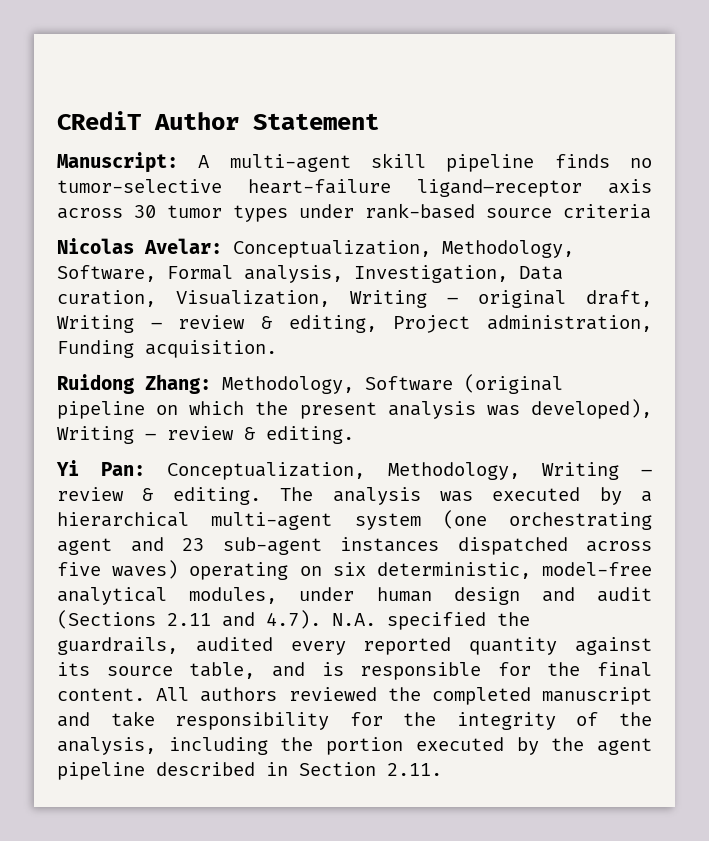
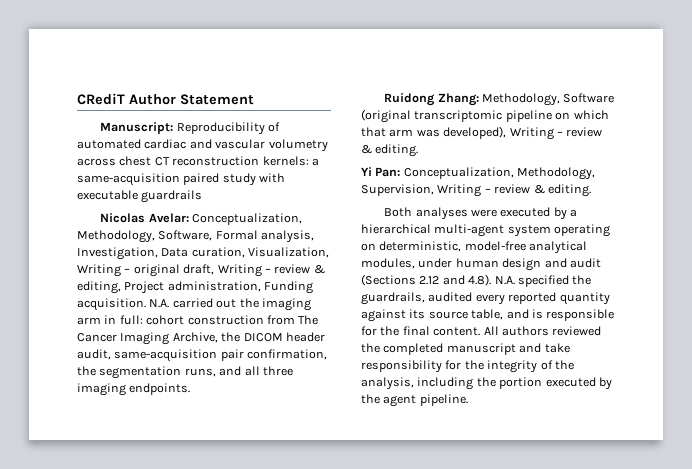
[198,153,652,172] [57,179,652,197] [57,203,651,222] A multi-agent skill pipeline finds no tumor-selective heart-failure ligand–receptor axis across 30 tumor types under rank-based source criteria -> [176,122,280,135] [77,139,328,152] [77,156,319,166] [77,173,286,186] [77,190,203,203] Reproducibility of automated cardiac and vascular volumetry across chest CT reconstruction kernels: a same-acquisition paired study with executable guardrails
(277, 349) none -> [149,298,311,311] [77,315,319,325] [77,332,325,345] [77,349,328,362] [77,366,293,379] [77,383,191,396] N.A. carried out the imaging arm in full: cohort construction from The Cancer Imaging Archive, the DICOM header audit, same-acquisition pair confirmation, the segmentation runs, and all three imaging endpoints.
(563, 384) none -> [414,110,503,122] transcriptomic
[255,401,476,419] the present analysis -> [361,127,414,137] that arm
[541,462,652,480] [57,487,473,505] Writing – review & editing. The analysis was -> [361,184,591,197] [384,207,497,220] Supervision, Writing – review & editing. // Both analyses were
[442,510,652,530] [57,537,652,555] [57,560,179,579] (one orchestrating agent and 23 sub-agent instances dispatched across five waves) -> (551, 231) none
[332,562,366,576] six -> (376, 247) none
[167,610,321,629] 2.11 and 4.7). -> [419,274,492,286] 2.12 and 4.8).
[57,762,442,780] pipeline described in Section 2.11. -> [419,394,468,406] pipeline.

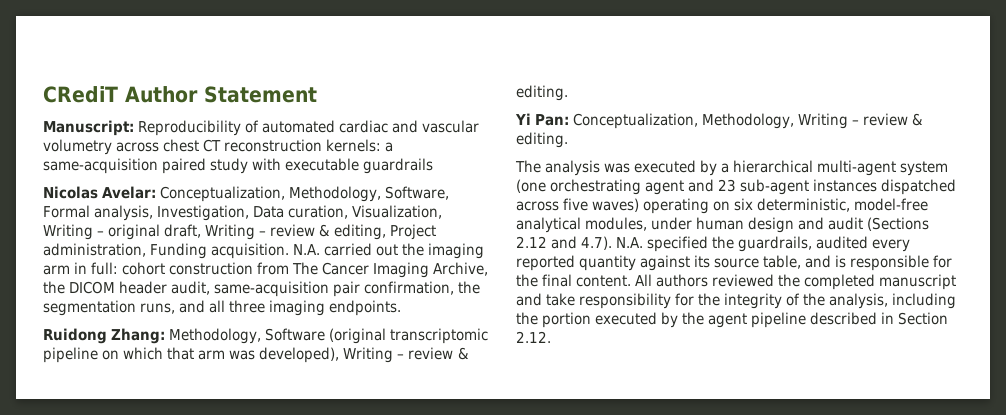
[361,184,591,197] [384,207,497,220] Supervision, Writing – review & editing. // Both analyses were -> [798,113,924,129] [516,132,568,148] [515,160,631,176] Writing – review & editing. // The analysis was
(551, 231) none -> [516,179,957,195] [516,198,640,212] (one orchestrating agent and 23 sub-agent instances dispatched across five waves)
(376, 247) none -> [734,198,754,211] six
[468,274,492,286] 4.8). -> [581,236,613,250] 4.7).
[419,394,468,406] pipeline. -> [751,312,949,328] [516,331,551,343] pipeline described in Section 2.12.

